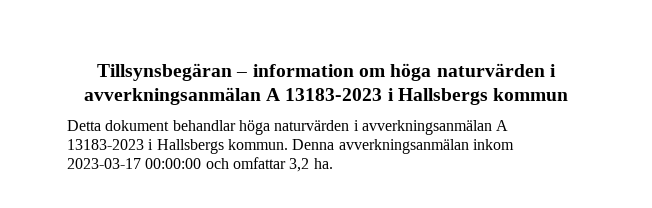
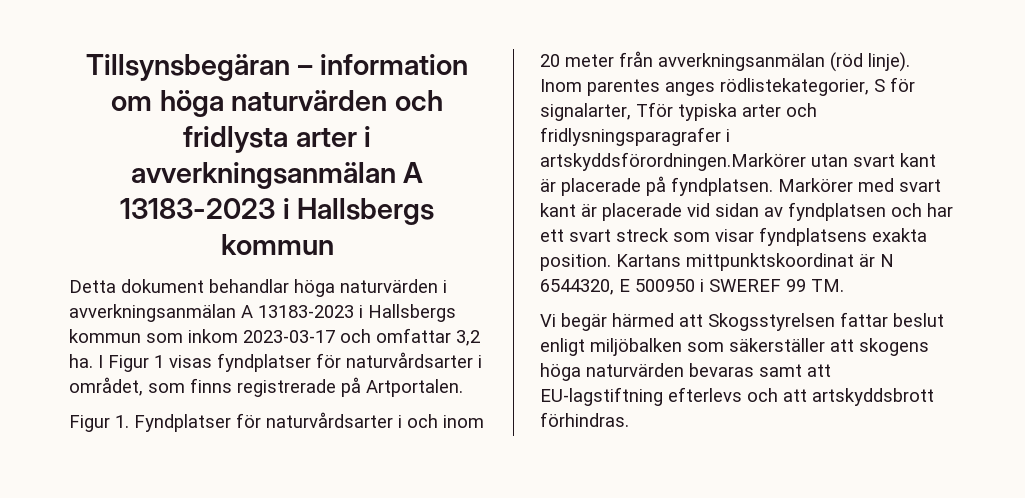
(545, 70) none -> [395,90,444,111] [182,126,357,153] och fridlysta arter
[227,139,469,154] kommun. Denna avverkningsanmälan -> [69,329,183,343] kommun som
[145,158,202,169] 00:00:00 -> (335, 336) none
(333, 163) none -> [98,352,482,372] [69,377,463,397] [69,412,484,432] [540,51,910,72] [540,77,915,96] [540,102,817,121] [540,127,730,146] [540,152,936,171] [540,176,941,196] [540,202,953,221] [540,227,927,246] [540,253,894,271] [540,279,844,295] [540,312,944,331] [540,338,929,356] [540,363,831,381] [540,387,934,406] [540,412,629,427] I Figur 1 visas fyndplatser för naturvårdsarter i området, som finns registrerade på Artportalen. // Figur 1. Fyndplatser för naturvårdsarter i och inom 20 meter från avverkningsanmälan (röd linje). Inom parentes anges rödlistekategorier, S för signalarter, Tför typiska arter och fridlysningsparagrafer i artskyddsförordningen.Markörer utan svart kant är placerade på fyndplatsen. Markörer med svart kant är placerade vid sidan av fyndplatsen och har ett svart streck som visar fyndplatsens exakta position. Kartans mittpunktskoordinat är N 6544320, E 500950 i SWEREF 99 TM. // Vi begär härmed att Skogsstyrelsen fattar beslut enligt miljöbalken som säkerställer att skogens höga naturvärden bevaras samt att EU-lagstiftning efterlevs och att artskyddsbrott förhindras.

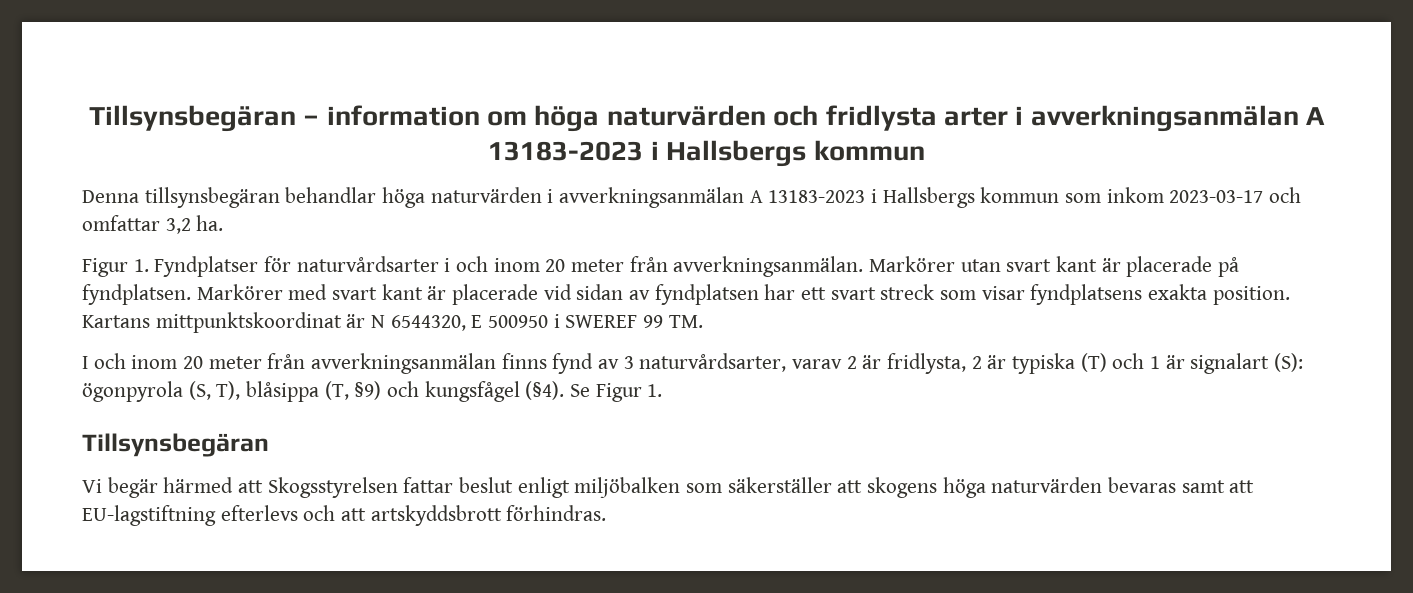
[69,279,204,293] Detta dokument -> [82,187,280,208] Denna tillsynsbegäran
[98,352,482,372] [69,377,463,397] I Figur 1 visas fyndplatser för naturvårdsarter i området, som finns registrerade på Artportalen. -> (224, 223) none
[658,52,910,72] [540,77,915,96] [540,102,817,121] [540,127,730,146] [540,152,806,171] avverkningsanmälan (röd linje). Inom parentes anges rödlistekategorier, S för signalarter, Tför typiska arter och fridlysningsparagrafer i artskyddsförordningen.Markörer -> [673,256,956,277] avverkningsanmälan. Markörer
[891,203,922,217] och -> (759, 294) none
(844, 285) none -> [82,353,1304,374] [82,381,663,402] [82,433,269,457] // I och inom 20 meter från avverkningsanmälan finns fynd av 3 naturvårdsarter, varav 2 är fridlysta, 2 är typiska (T) och 1 är signalart (S): ögonpyrola (S, T), blåsippa (T, §9) och kungsfågel (§4). Se Figur 1. // Tillsynsbegäran

